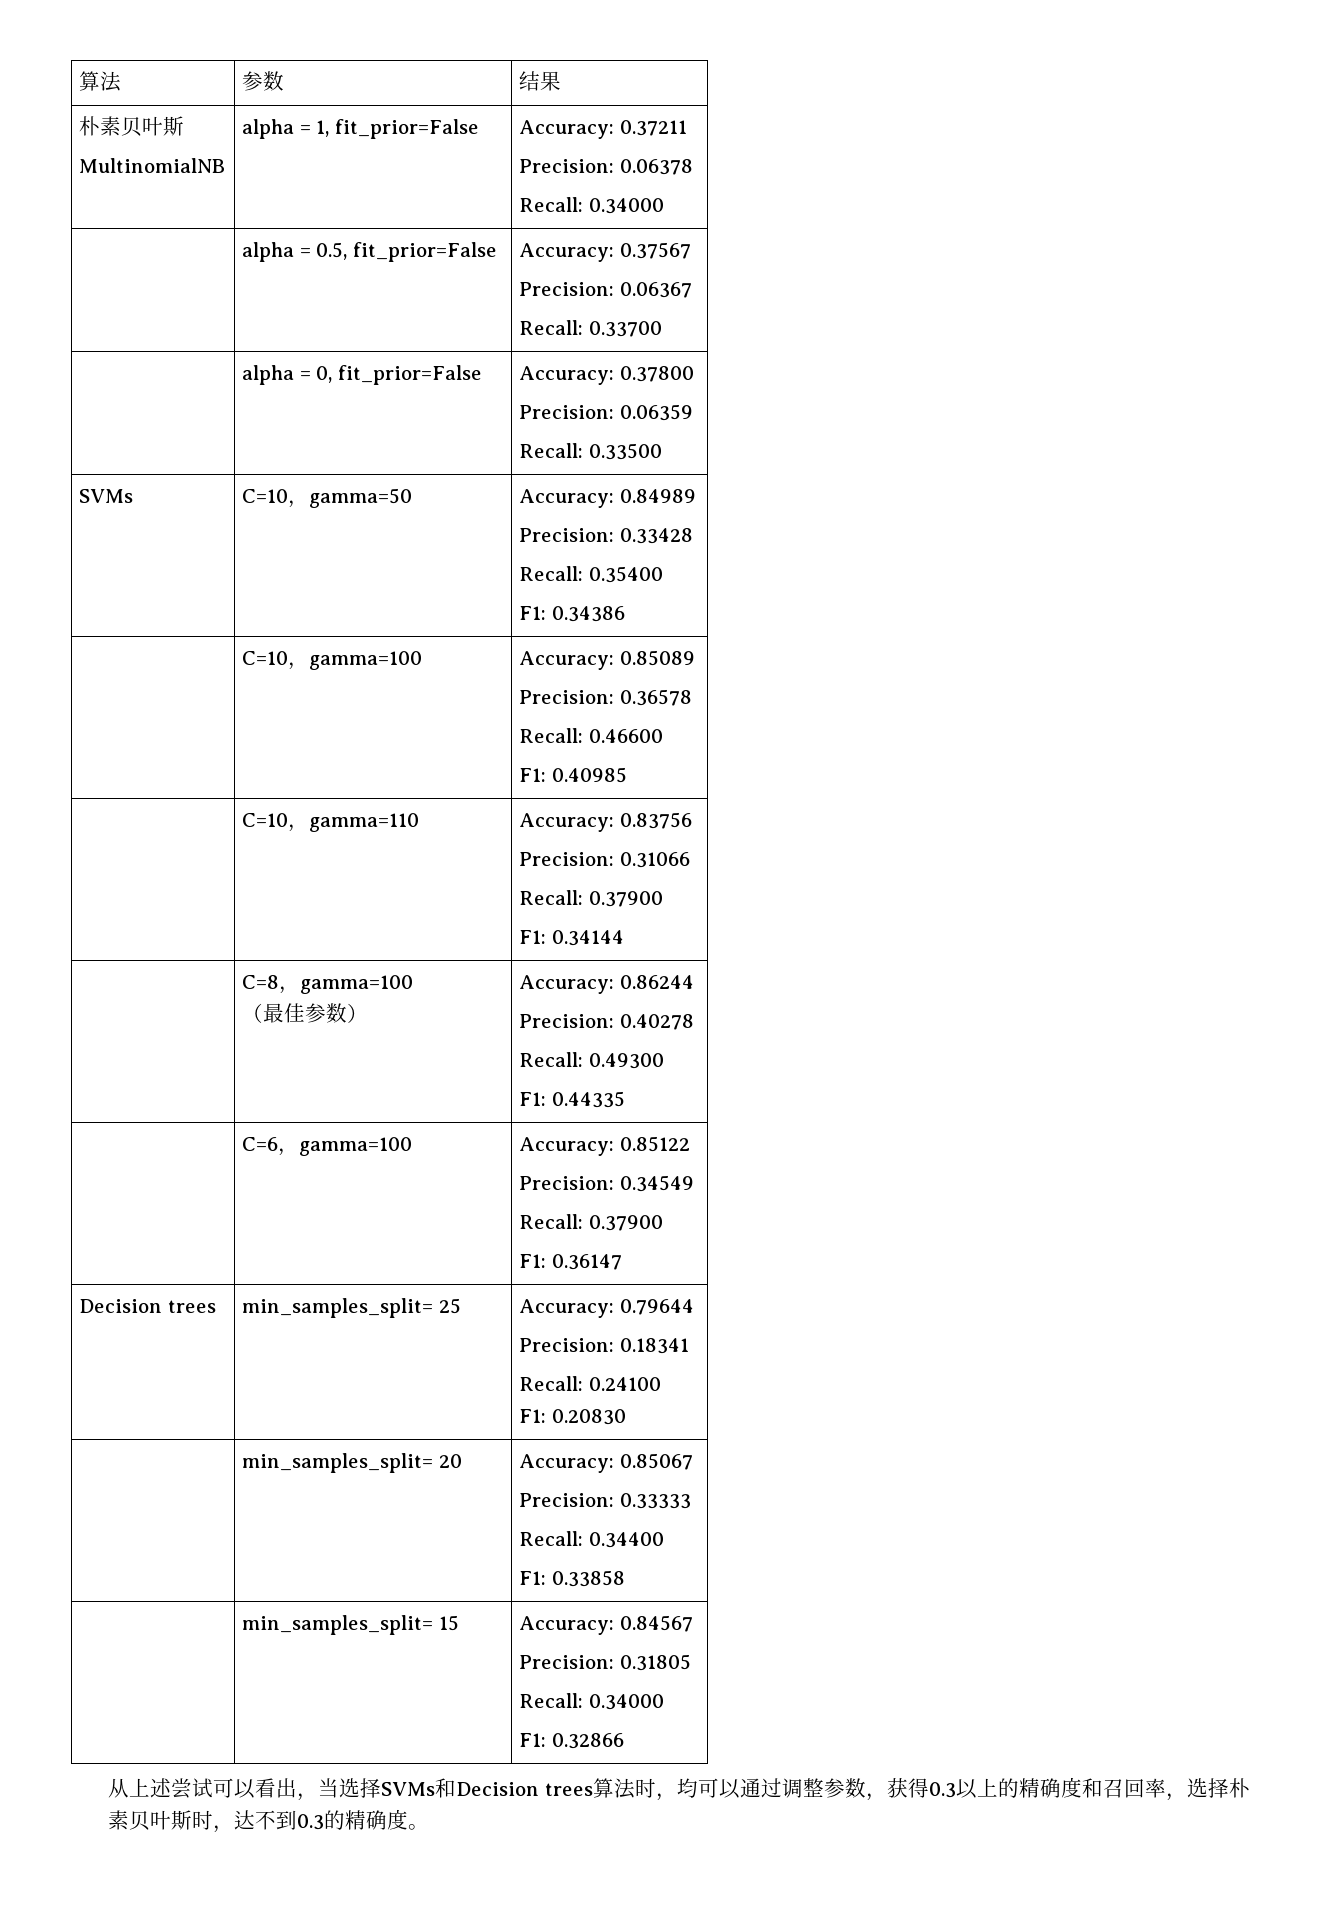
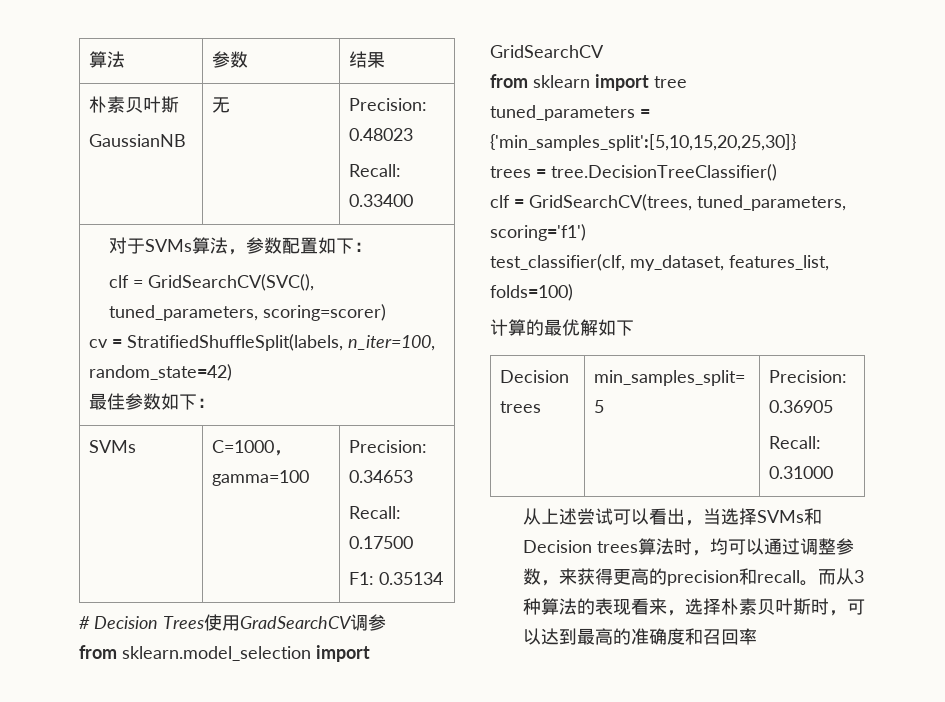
[79,158,226,173] [242,119,479,139] [519,120,687,139] [519,159,693,175] [519,197,664,214] [242,242,497,262] [519,242,691,262] [519,282,692,298] [519,320,662,337] [242,365,482,385] [519,366,694,385] [519,404,693,421] [519,443,662,460] [79,489,134,503] [242,488,413,508] [519,489,696,508] [519,528,693,544] [519,566,663,583] [519,606,625,622] [242,651,423,670] [519,650,695,670] [519,689,692,706] [519,728,663,743] [519,767,627,783] [242,813,420,832] [519,812,692,832] [519,852,690,868] [519,890,663,907] [519,930,624,946] [242,975,414,994] [242,1003,369,1023] [519,975,694,994] [519,1014,694,1030] [519,1052,664,1069] [519,1091,625,1108] [242,1137,413,1156] [519,1136,690,1156] [519,1175,694,1192] [519,1214,663,1231] [519,1254,622,1270] [79,1299,216,1313] [242,1298,461,1318] [519,1299,694,1318] [519,1338,689,1354] [519,1376,661,1391] [519,1409,626,1425] [242,1453,462,1473] [519,1453,693,1473] [519,1493,691,1509] [519,1531,664,1548] [519,1570,625,1587] [242,1615,459,1635] [519,1615,693,1635] [519,1654,691,1671] [519,1693,664,1710] [519,1733,624,1749] MultinomialNB | alpha = 1, fit_prior=False | Accuracy: 0.37211 // Precision: 0.06378 // Recall: 0.34000 // | alpha = 0.5, fit_prior=False | Accuracy: 0.37567 // Precision: 0.06367 // Recall: 0.33700 // | alpha = 0, fit_prior=False | Accuracy: 0.37800 // Precision: 0.06359 // Recall: 0.33500 // SVMs | C=10，gamma=50 | Accuracy: 0.84989 // Precision: 0.33428 // Recall: 0.35400 // F1: 0.34386 // | C=10，gamma=100 | Accuracy: 0.85089 // Precision: 0.36578 // Recall: 0.46600 // F1: 0.40985 // | C=10，gamma=110 | Accuracy: 0.83756 // Precision: 0.31066 // Recall: 0.37900 // F1: 0.34144 // | C=8，gamma=100 // （最佳参数） | Accuracy: 0.86244 // Precision: 0.40278 // Recall: 0.49300 // F1: 0.44335 // | C=6，gamma=100 | Accuracy: 0.85122 // Precision: 0.34549 // Recall: 0.37900 // F1: 0.36147 // Decision trees | min_samples_split= 25 | Accuracy: 0.79644 // Precision: 0.18341 // Recall: 0.24100 // F1: 0.20830 // | min_samples_split= 20 | Accuracy: 0.85067 // Precision: 0.33333 // Recall: 0.34400 // F1: 0.33858 // | min_samples_split= 15 | Accuracy: 0.84567 // Precision: 0.31805 // Recall: 0.34000 // F1: 0.32866 -> [89,134,187,147] [212,97,231,113] [349,98,428,111] [349,128,414,141] [349,164,402,177] [349,194,414,207] [109,237,373,255] [109,274,315,291] [109,304,387,321] [89,334,436,351] [89,364,233,381] [89,393,216,410] [89,440,137,453] [212,440,293,456] [212,470,310,486] [349,440,428,453] [349,470,414,483] [349,506,402,519] [349,536,414,549] [349,572,444,585] [79,614,386,631] [79,645,370,662] [490,45,604,58] [490,74,687,91] [490,105,650,121] [490,134,796,151] [490,164,777,181] [490,194,846,211] [490,224,586,241] [490,254,829,271] [490,284,573,301] [490,319,634,336] [500,370,570,383] [500,401,542,413] [594,370,746,386] [594,400,605,413] [769,370,848,383] [769,400,834,413] [769,436,822,449] [769,466,834,479] GaussianNB | 无 | Precision: 0.48023 // Recall: 0.33400 // 对于SVMs算法，参数配置如下： // clf = GridSearchCV(SVC(), tuned_parameters, scoring=scorer) // cv = StratifiedShuffleSplit(labels, n_iter=100, random_state=42) // 最佳参数如下： // SVMs | C=1000，gamma=100 | Precision: 0.34653 // Recall: 0.17500 // F1: 0.35134 // # Decision Trees使用GradSearchCV调参 // from sklearn.model_selection import GridSearchCV // from sklearn import tree // tuned_parameters = {'min_samples_split':[5,10,15,20,25,30]} // trees = tree.DecisionTreeClassifier() // clf = GridSearchCV(trees, tuned_parameters, scoring='f1') // test_classifier(clf, my_dataset, features_list, folds=100) // 计算的最优解如下 // Decision trees | min_samples_split= 5 | Precision: 0.36905 // Recall: 0.31000
[886,1777,1166,1799] 获得0.3以上的精确度和召回率 -> [558,568,864,586] [522,598,667,615] 来获得更高的precision和recall。而从3种算法的表现看来
[234,1809,430,1830] 达不到0.3的精确度。 -> [846,599,865,615] [522,628,757,645] 可以达到最高的准确度和召回率

